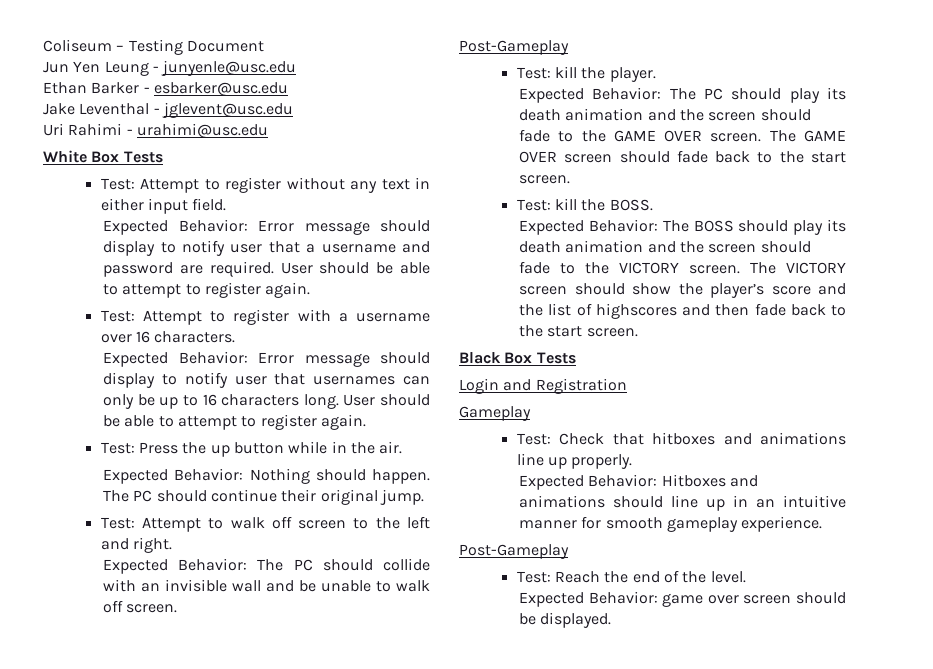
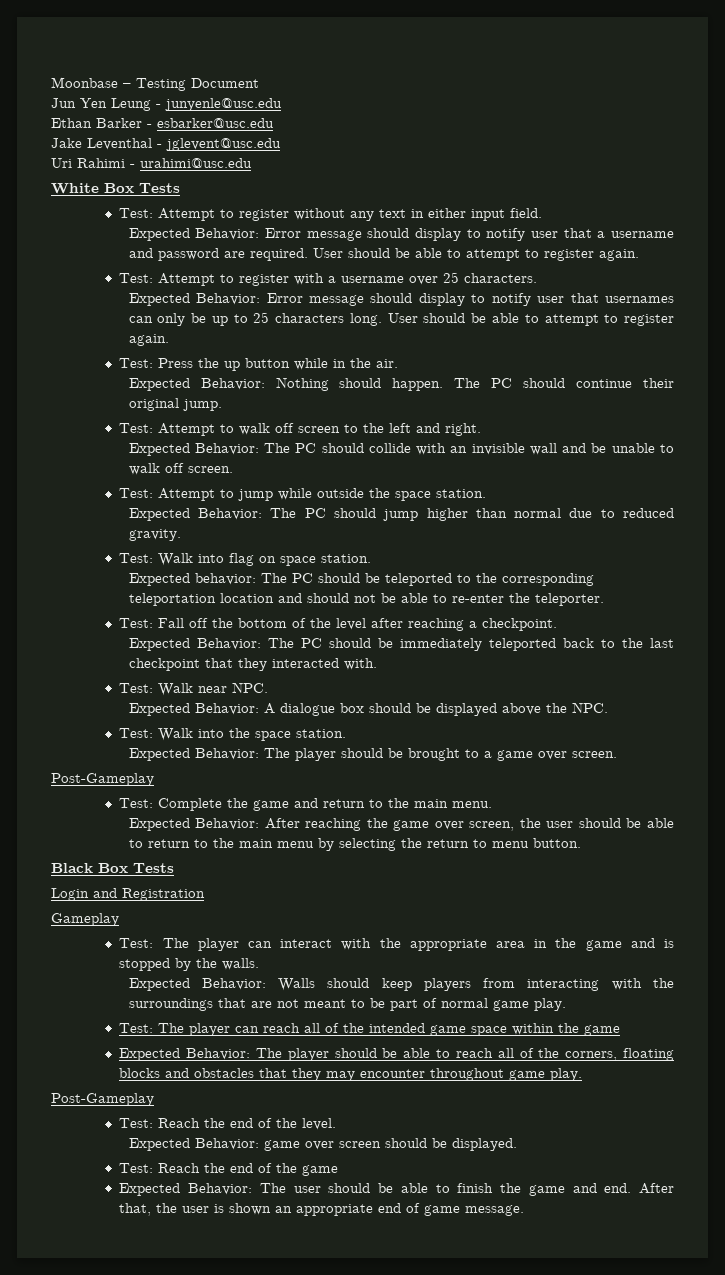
[43,39,112,52] Coliseum -> [51,77,118,88] Moonbase
[135,331,150,343] 16 -> [443,272,460,283] 25
[202,394,217,406] 16 -> [253,312,270,323] 25
[459,40,569,55] [516,66,656,82] [519,87,846,103] [519,108,811,121] [519,129,846,142] [519,150,846,163] [519,175,571,184] [516,198,653,211] [519,219,846,235] [519,240,811,253] [519,261,846,274] [519,283,846,298] [519,303,846,319] [519,325,638,337] // Post-Gameplay // Test: kill the player. // Expected Behavior: The PC should play its death animation and the screen should fade to the GAME OVER screen. The GAME OVER screen should fade back to the start screen. // Test: kill the BOSS. // Expected Behavior: The BOSS should play its death animation and the screen should fade to the VICTORY screen. The VICTORY screen should show the player’s score and the list of highscores and then fade back to the start screen. -> [119,488,487,501] [128,508,675,521] [128,529,181,541] [119,553,372,566] [128,573,594,586] [128,593,604,606] [119,618,558,631] [128,638,675,651] [128,658,377,671] [119,682,269,696] [128,702,608,716] [119,728,347,741] [128,748,617,761] [51,773,154,786] [119,798,493,811] [128,818,675,831] [128,838,581,851] // Test: Attempt to jump while outside the space station. // Expected Behavior: The PC should jump higher than normal due to reduced gravity. // Test: Walk into flag on space station. // Expected behavior: The PC should be teleported to the corresponding teleportation location and should not be able to re-enter the teleporter. // Test: Fall off the bottom of the level after reaching a checkpoint. // Expected Behavior: The PC should be immediately teleported back to the last checkpoint that they interacted with. // Test: Walk near NPC. // Expected Behavior: A dialogue box should be displayed above the NPC. // Test: Walk into the space station. // Expected Behavior: The player should be brought to a game over screen. // Post-Gameplay // Test: Complete the game and return to the main menu. // Expected Behavior: After reaching the game over screen, the user should be able to return to the main menu by selecting the return to menu button.
[559,432,846,445] [516,453,633,469] [519,474,759,490] [519,495,846,511] [519,516,823,532] Check that hitboxes and animations line up properly. // Expected Behavior: Hitboxes and animations should line up in an intuitive manner for smooth gameplay experience. -> [162,938,674,951] [119,958,260,971] [128,978,675,991] [128,998,566,1011] [119,1023,621,1036] [119,1048,674,1061] [119,1068,583,1081] The player can interact with the appropriate area in the game and is stopped by the walls. // Expected Behavior: Walls should keep players from interacting with the surroundings that are not meant to be part of normal game play. // Test: The player can reach all of the intended game space within the game // Expected Behavior: The player should be able to reach all of the corners, floating blocks and obstacles that they may encounter throughout game play.
(612, 620) none -> [119,1163,339,1176] [119,1183,674,1196] [119,1203,525,1216] // Test: Reach the end of the game // Expected Behavior: The user should be able to finish the game and end. After that, the user is shown an appropriate end of game message.

